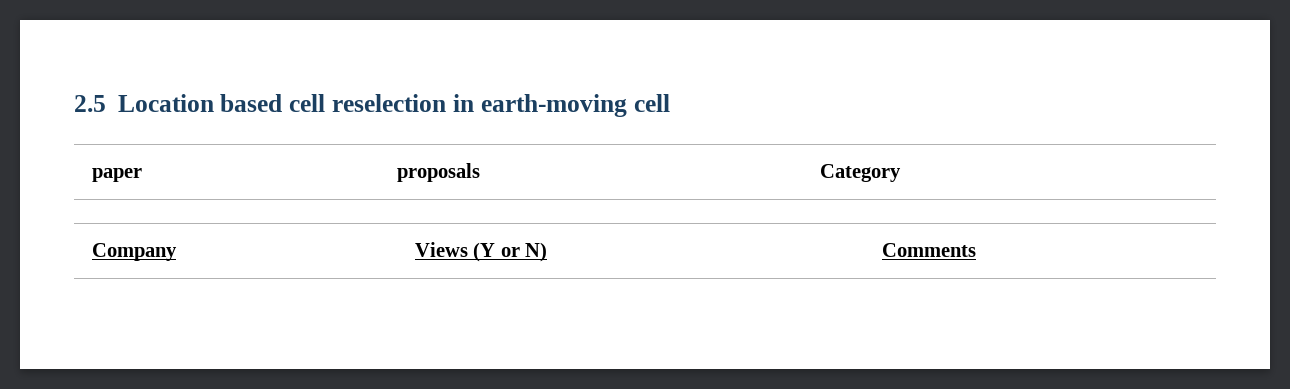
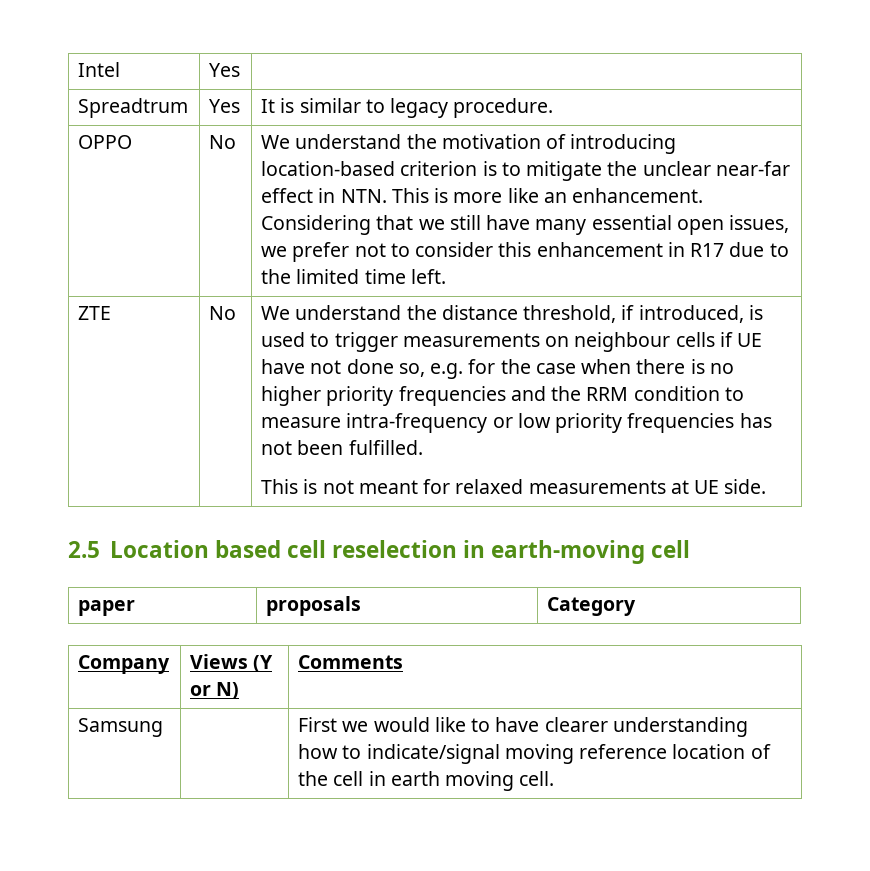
(74, 103) none -> [78,62,121,77] [209,63,241,77] [78,98,189,118] [209,99,241,113] [261,98,554,118] [78,135,133,149] [209,135,237,149] [261,134,677,154] [261,161,790,181] [261,188,704,203] [261,215,790,235] [261,242,789,262] [261,269,446,284] [78,306,112,320] [209,306,237,320] [261,305,763,323] [261,332,763,352] [261,359,734,379] [261,386,744,406] [261,413,772,433] [261,440,423,455] [261,479,767,494] Intel | Yes | // Spreadtrum | Yes | It is similar to legacy procedure. // OPPO | No | We understand the motivation of introducing location-based criterion is to mitigate the unclear near-far effect in NTN. This is more like an enhancement. Considering that we still have many essential open issues, we prefer not to consider this enhancement in R17 due to the limited time left. // ZTE | No | We understand the distance threshold, if introduced, is used to trigger measurements on neighbour cells if UE have not done so, e.g. for the case when there is no higher priority frequencies and the RRM condition to measure intra-frequency or low priority frequencies has not been fulfilled. // This is not meant for relaxed measurements at UE side. //
(976, 250) none -> [78,718,164,737] [298,717,748,737] [298,744,771,764] [298,771,555,791] // Samsung | | First we would like to have clearer understanding how to indicate/signal moving reference location of the cell in earth moving cell.

